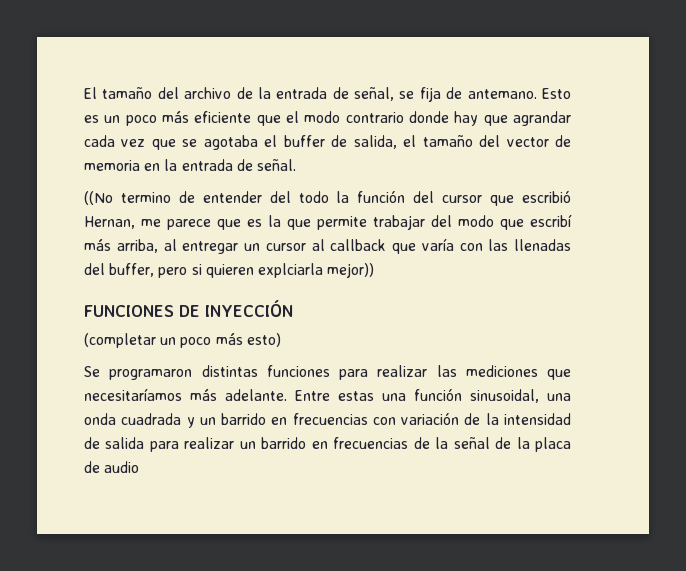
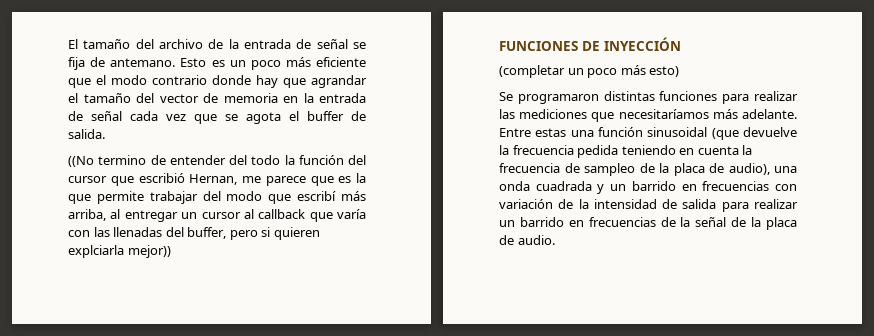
[354,87,395,101] señal, -> [316,39,348,49] señal
[84,135,397,150] cada vez que se agotaba el buffer de salida, -> (367, 81) none
[256,159,296,171] señal. -> [91,111,366,124] [68,129,105,139] señal cada vez que se agota el buffer de salida.
[470,389,539,403] sinusoidal, -> [647,127,797,140] [499,145,753,158] [499,163,770,176] sinusoidal (que devuelve la frecuencia pedida teniendo en cuenta la frecuencia de sampleo de la placa de audio),
[104,461,140,473] audio -> [517,235,555,245] audio.

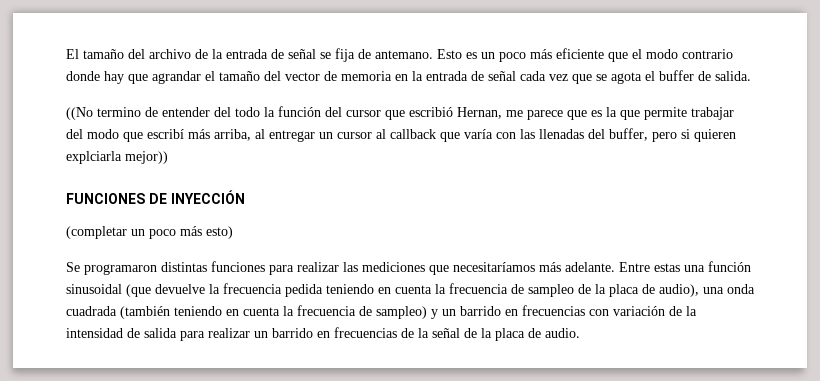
(592, 186) none -> [120,305,427,319] (también teniendo en cuenta la frecuencia de sampleo)

